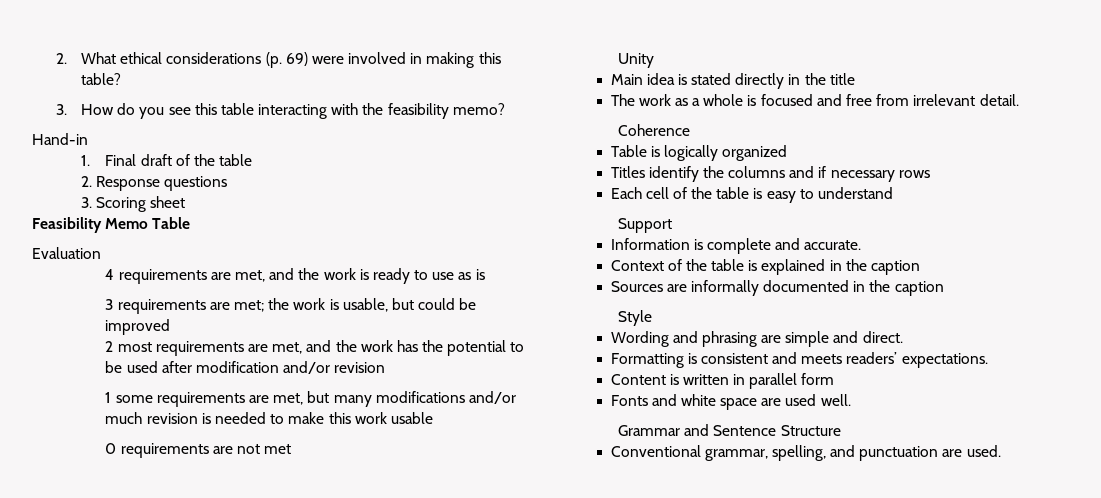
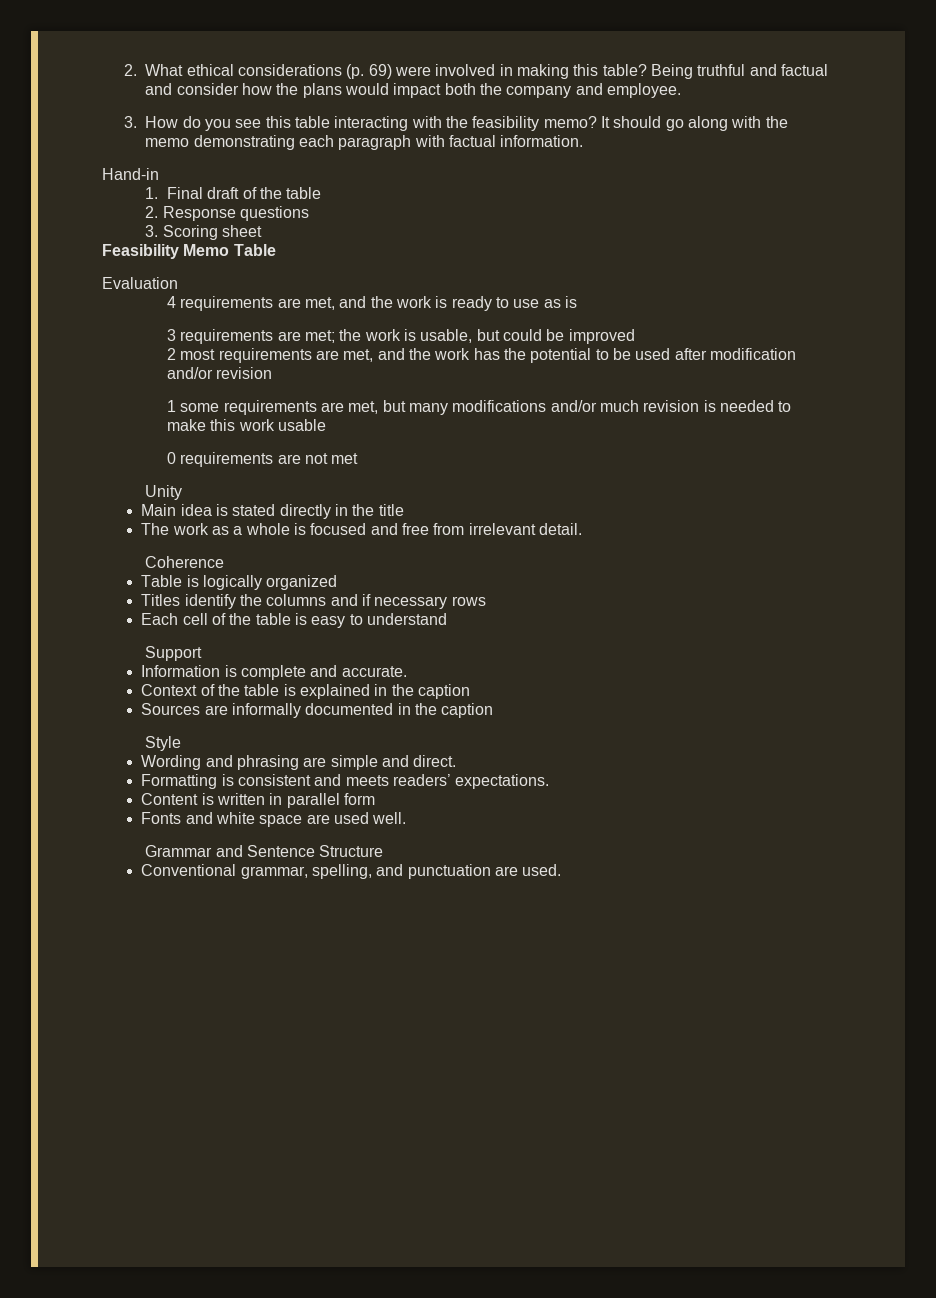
(121, 79) none -> [650,64,828,79] [145,83,681,98] Being truthful and factual and consider how the plans would impact both the company and employee.
(505, 109) none -> [600,116,788,131] [145,135,584,150] It should go along with the memo demonstrating each paragraph with factual information.

